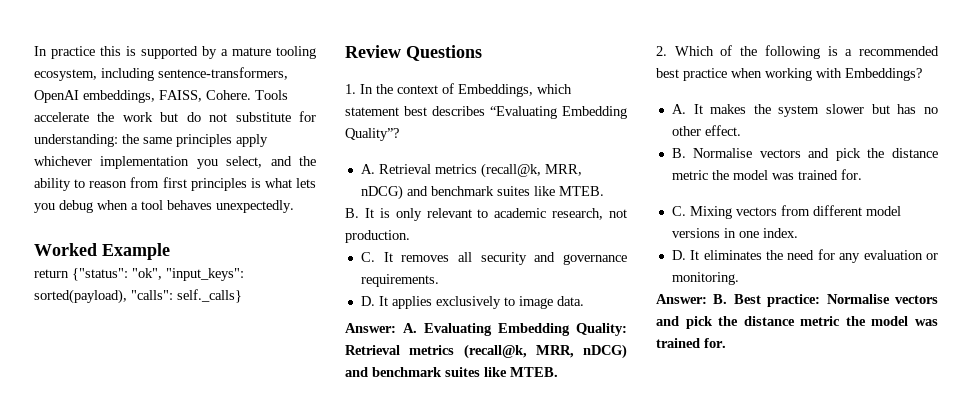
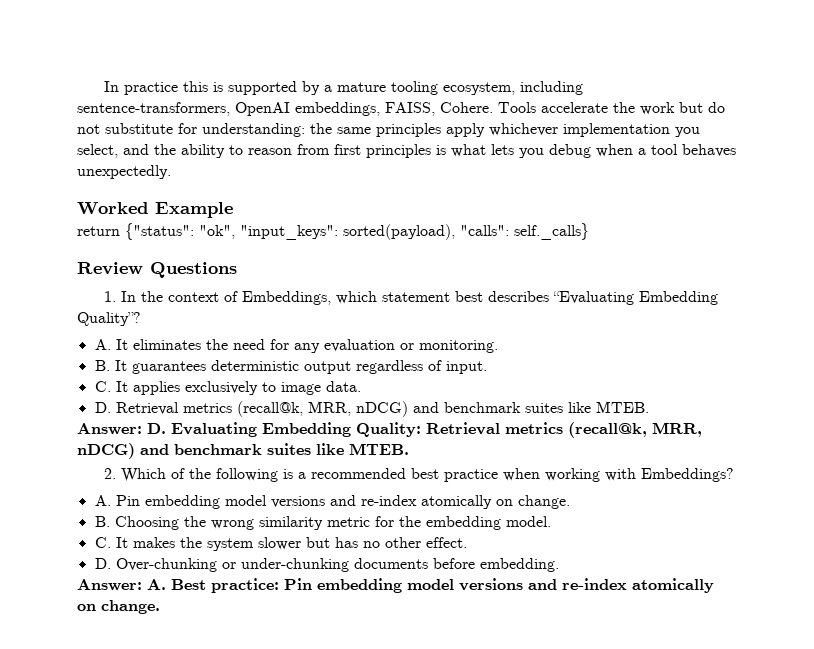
(375, 169) none -> [115,339,498,353] [94,360,487,374] [94,381,361,395] [94,402,111,413] It eliminates the need for any evaluation or monitoring. // B. It guarantees deterministic output regardless of input. // C. It applies exclusively to image data. // D.
[345,208,627,221] [345,230,410,243] [360,252,627,265] [360,274,439,287] [360,296,584,309] [345,323,417,333] B. It is only relevant to academic research, not production. // C. It removes all security and governance requirements. // D. It applies exclusively to image data. // Answer: A. -> [77,423,166,435] Answer: D.
(686, 109) none -> [115,495,570,509] [94,516,551,530] [94,537,111,548] Pin embedding model versions and re-index atomically on change. // B. Choosing the wrong similarity metric for the embedding model. // C.
[671,148,938,161] [671,169,862,180] [671,205,901,219] [671,228,798,238] [671,249,938,263] [671,272,739,285] [656,294,938,307] [656,316,938,329] [656,338,726,348] B. Normalise vectors and pick the distance metric the model was trained for. // C. Mixing vectors from different model versions in one index. // D. It eliminates the need for any evaluation or monitoring. // Answer: B. Best practice: Normalise vectors and pick the distance metric the model was trained for. -> [94,558,559,572] [77,578,714,593] [77,600,160,614] D. Over-chunking or under-chunking documents before embedding. // Answer: A. Best practice: Pin embedding model versions and re-index atomically on change.

